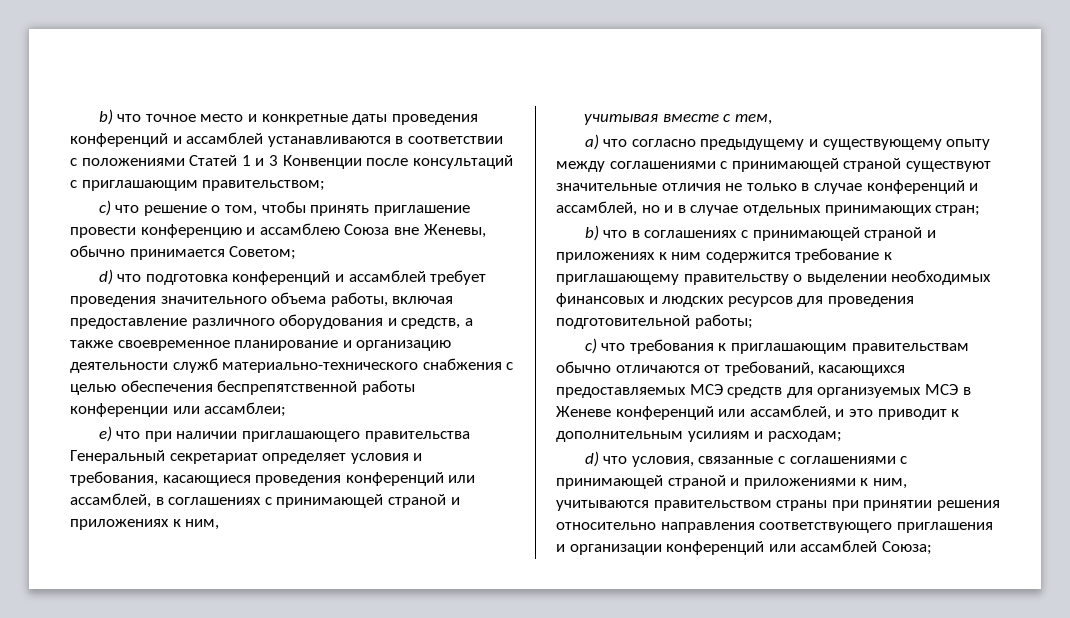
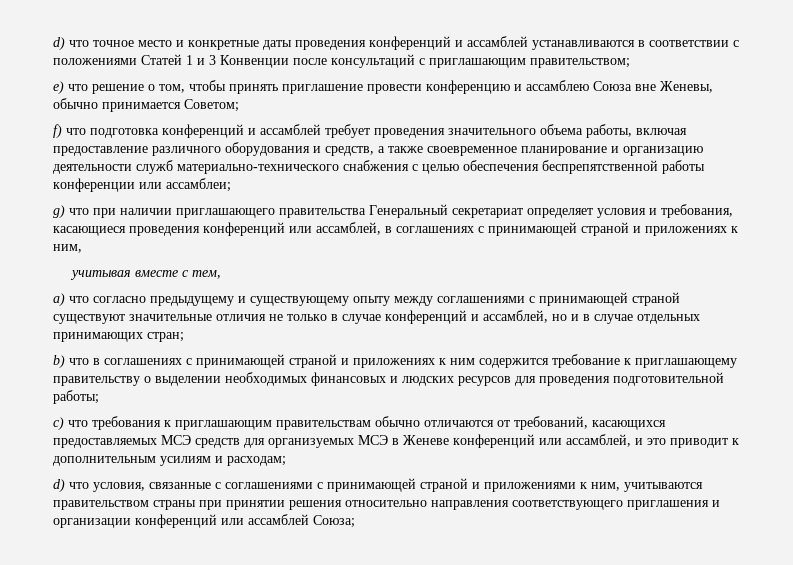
[98,109,113,125] b) -> [53,37,65,50] d)
[98,200,111,216] c) -> [53,81,64,94] e)
[98,269,113,285] d) -> [53,124,62,138] f)
[98,426,112,442] е) -> [53,205,65,218] g)

